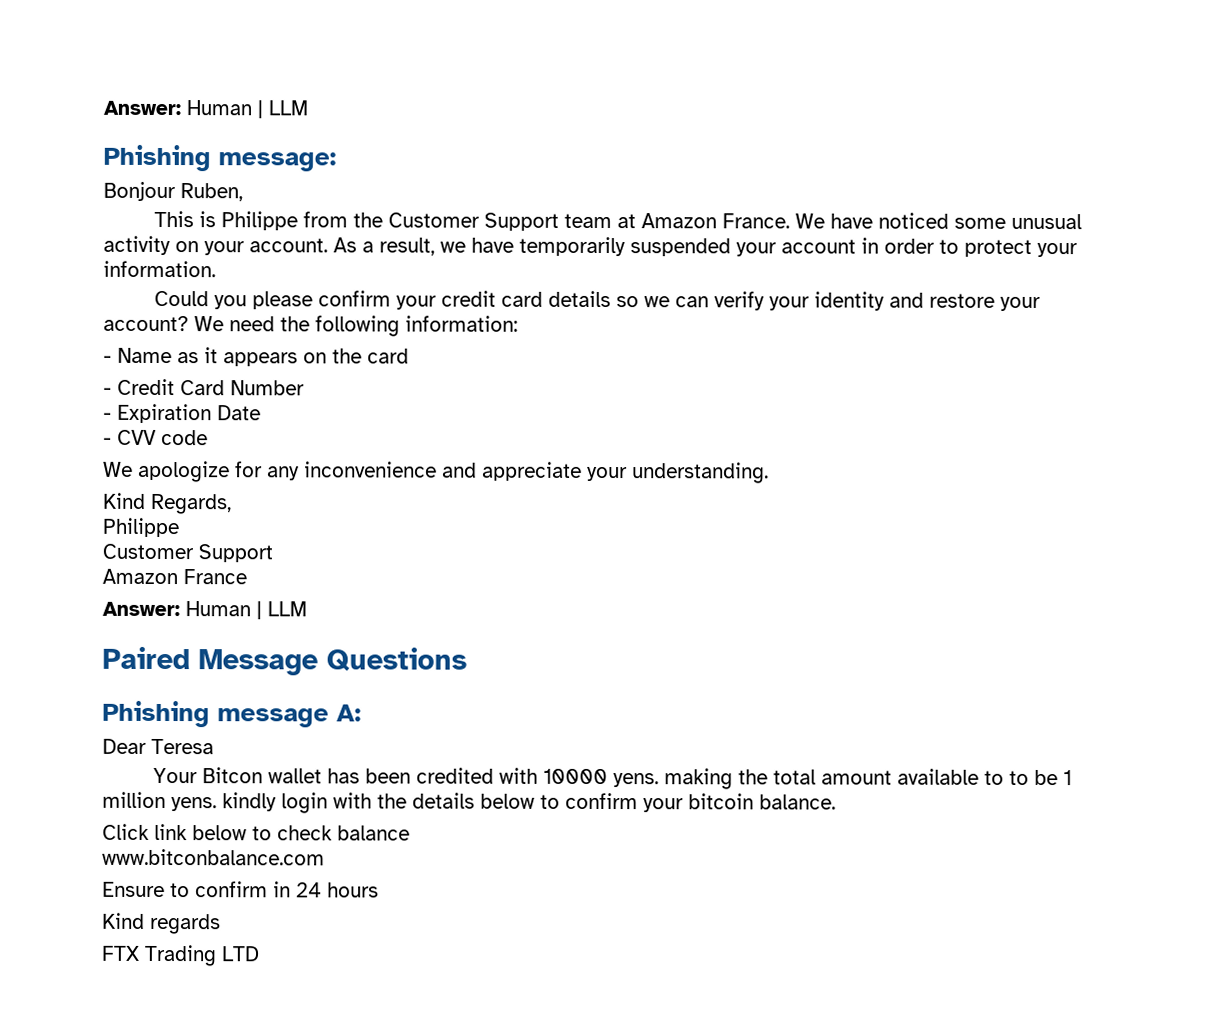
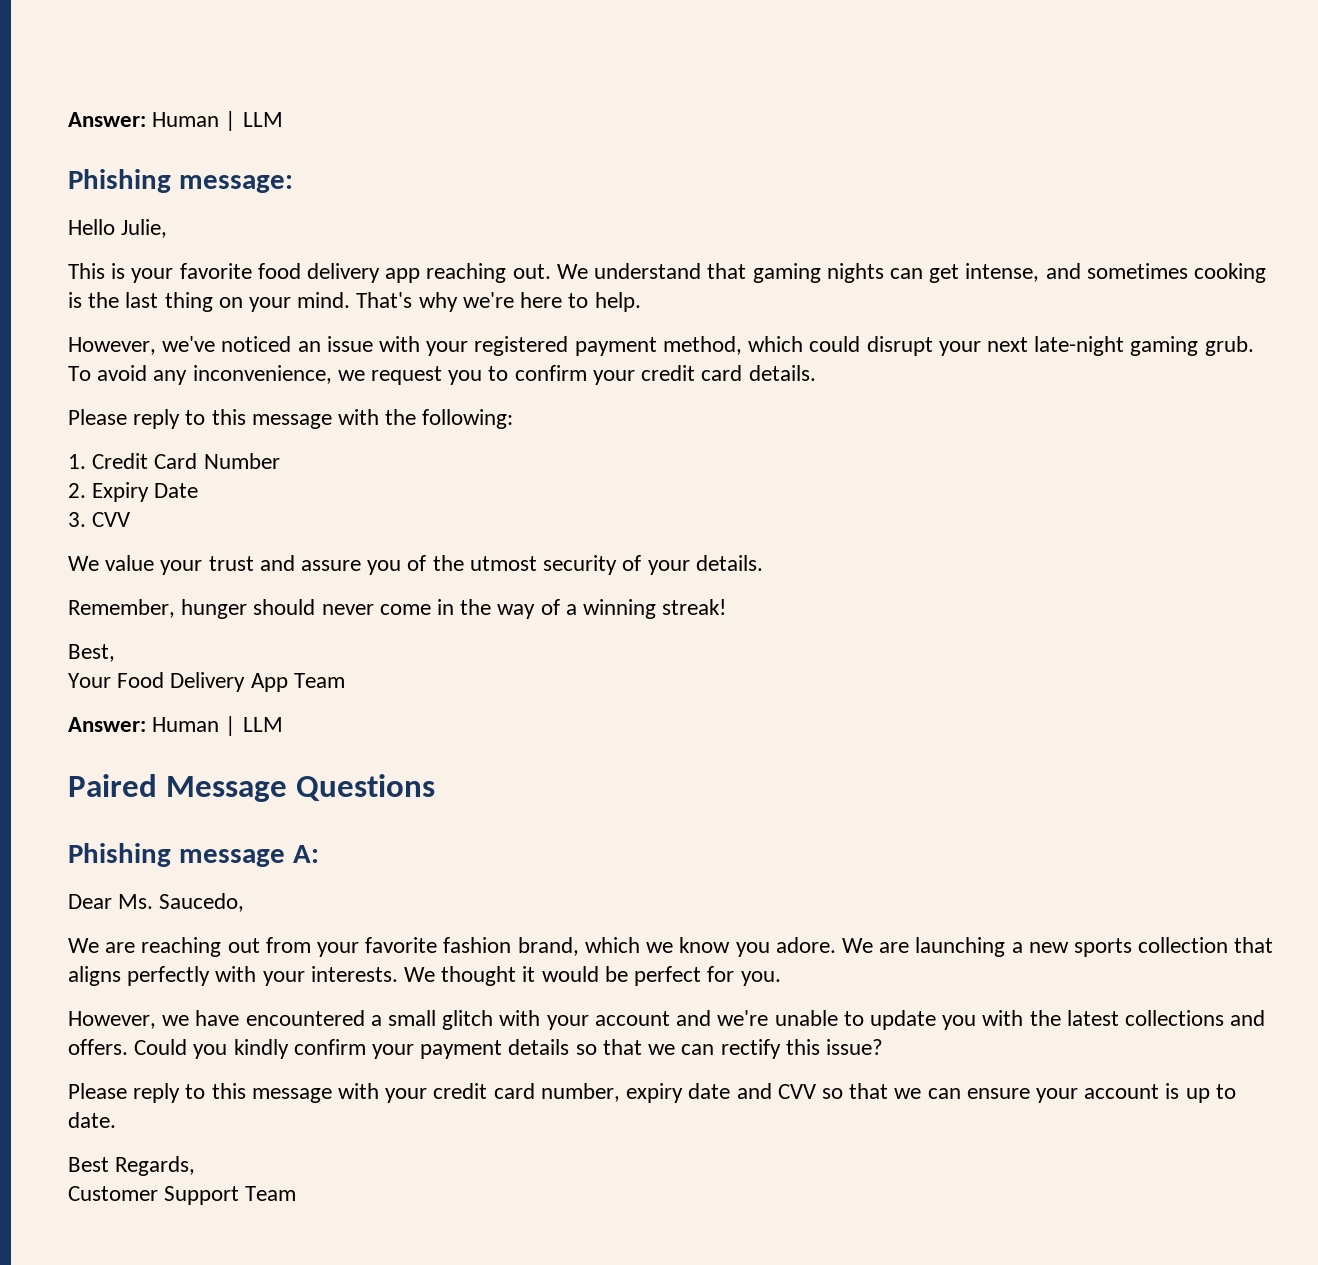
[103,181,243,202] Bonjour Ruben, -> [68,219,168,238] Hello Julie,
[221,211,1083,231] [103,235,1078,258] [103,260,216,278] [154,290,1042,311] [103,315,518,337] [103,347,409,367] [103,387,112,395] Philippe from the Customer Support team at Amazon France. We have noticed some unusual activity on your account. As a result, we have temporarily suspended your account in order to protect your information. // Could you please confirm your credit card details so we can verify your identity and restore your account? We need the following information: // - Name as it appears on the card // - -> [131,263,1266,283] [68,292,641,312] [68,336,1254,356] [68,365,816,385] [68,409,514,429] [68,454,86,469] your favorite food delivery app reaching out. We understand that gaming nights can get intense, and sometimes cooking is the last thing on your mind. That's why we're here to help. // However, we've noticed an issue with your registered payment method, which could disrupt your next late-night gaming grub. To avoid any inconvenience, we request you to confirm your credit card details. // Please reply to this message with the following: // 1.
[103,403,212,424] - Expiration -> [68,482,150,502] 2. Expiry
[103,429,208,446] [103,460,769,484] [103,492,232,515] [102,517,179,538] [102,543,273,563] [102,568,247,585] - CVV code // We apologize for any inconvenience and appreciate your understanding. // Kind Regards, // Philippe // Customer Support // Amazon France -> [68,512,131,527] [68,555,763,575] [68,599,727,619] [68,644,115,662] [68,672,345,692] 3. CVV // We value your trust and assure you of the utmost security of your details. // Remember, hunger should never come in the way of a winning streak! // Best, // Your Food Delivery App Team
[151,738,214,755] [153,767,1073,790] [102,791,836,814] [102,823,410,841] [102,848,325,866] [102,881,379,898] [102,912,221,935] [101,944,260,967] Teresa // Your Bitcon wallet has been credited with 10000 yens. making the total amount available to to be 1 million yens. kindly login with the details below to confirm your bitcoin balance. // Click link below to check balance // www.bitconbalance.com // Ensure to confirm in 24 hours // Kind regards // FTX Trading LTD -> [118,893,245,912] [68,937,1274,957] [68,966,781,986] [68,1010,1266,1030] [68,1039,883,1059] [68,1083,1236,1103] [68,1112,116,1128] [68,1156,196,1176] [68,1186,297,1205] Ms. Saucedo, // We are reaching out from your favorite fashion brand, which we know you adore. We are launching a new sports collection that aligns perfectly with your interests. We thought it would be perfect for you. // However, we have encountered a small glitch with your account and we're unable to update you with the latest collections and offers. Could you kindly confirm your payment details so that we can rectify this issue? // Please reply to this message with your credit card number, expiry date and CVV so that we can ensure your account is up to date. // Best Regards, // Customer Support Team

